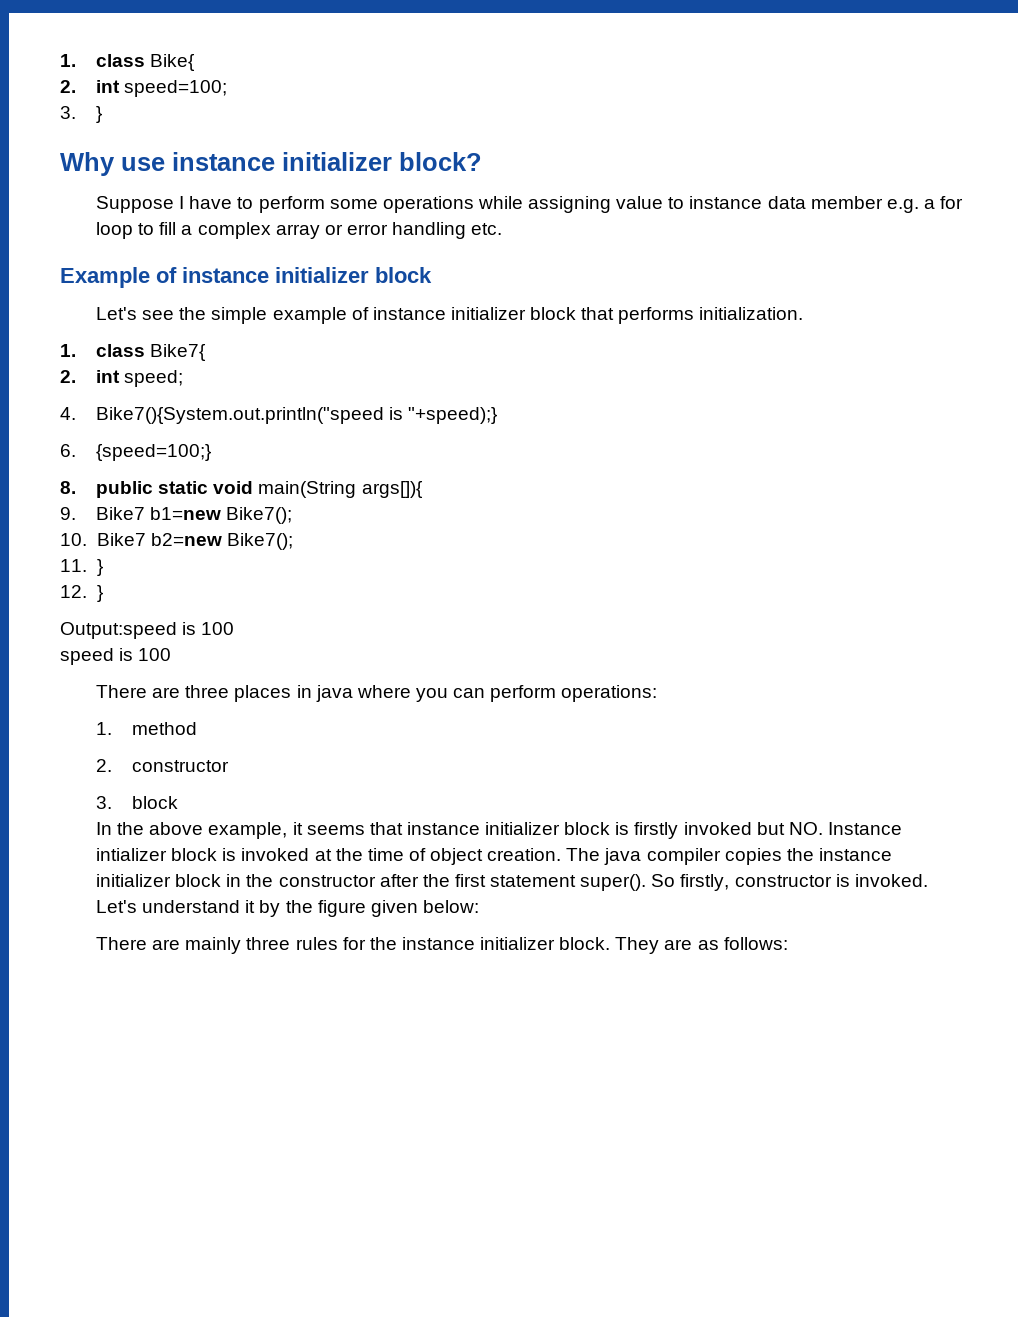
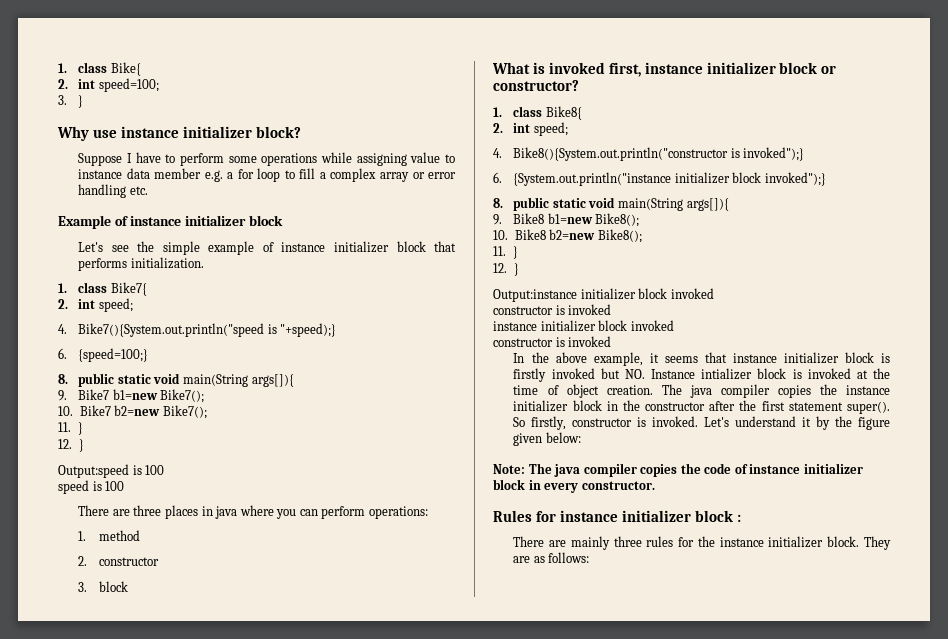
(178, 802) none -> [492,62,837,77] [493,80,579,91] [493,106,582,120] [493,122,568,136] [493,147,805,161] [493,172,826,186] [493,197,729,211] [493,213,640,227] [493,229,642,243] [493,246,519,259] [493,263,519,276] [493,288,714,302] [493,304,612,315] [493,320,674,332] [493,336,612,347] // What is invoked first, instance initializer block or constructor? // 1. class Bike8{ // 2. int speed; // 4. Bike8(){System.out.println("constructor is invoked");} // 6. {System.out.println("instance initializer block invoked");} // 8. public static void main(String args[]){ // 9. Bike8 b1=new Bike8(); // 10. Bike8 b2=new Bike8(); // 11. } // 12. } // Output:instance initializer block invoked // constructor is invoked // instance initializer block invoked // constructor is invoked
(479, 906) none -> [493,463,863,477] [493,479,655,493] [493,510,741,522] // Note: The java compiler copies the code of instance initializer block in every constructor. // Rules for instance initializer block :

